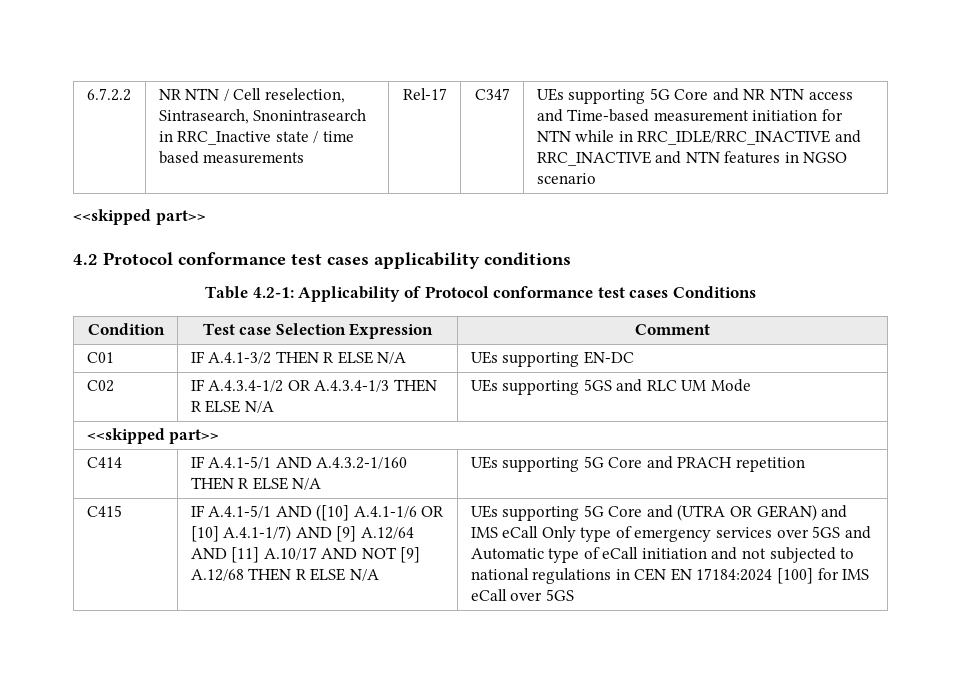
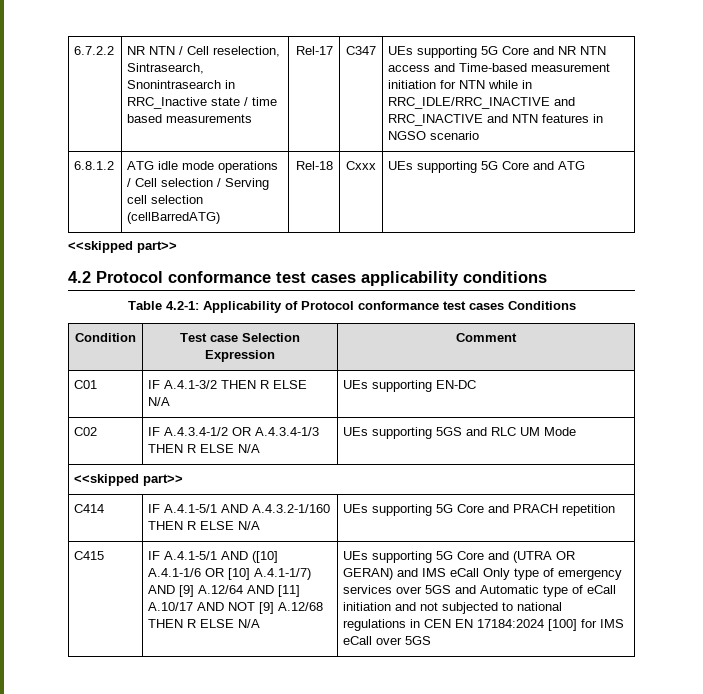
(596, 178) none -> [74,161,115,170] [127,161,279,173] [127,178,270,190] [127,195,204,204] [127,212,221,224] [295,161,333,170] [346,161,376,170] [388,161,586,173] // 6.8.1.2 | ATG idle mode operations / Cell selection / Serving cell selection (cellBarredATG) | Rel-18 | Cxxx | UEs supporting 5G Core and ATG

